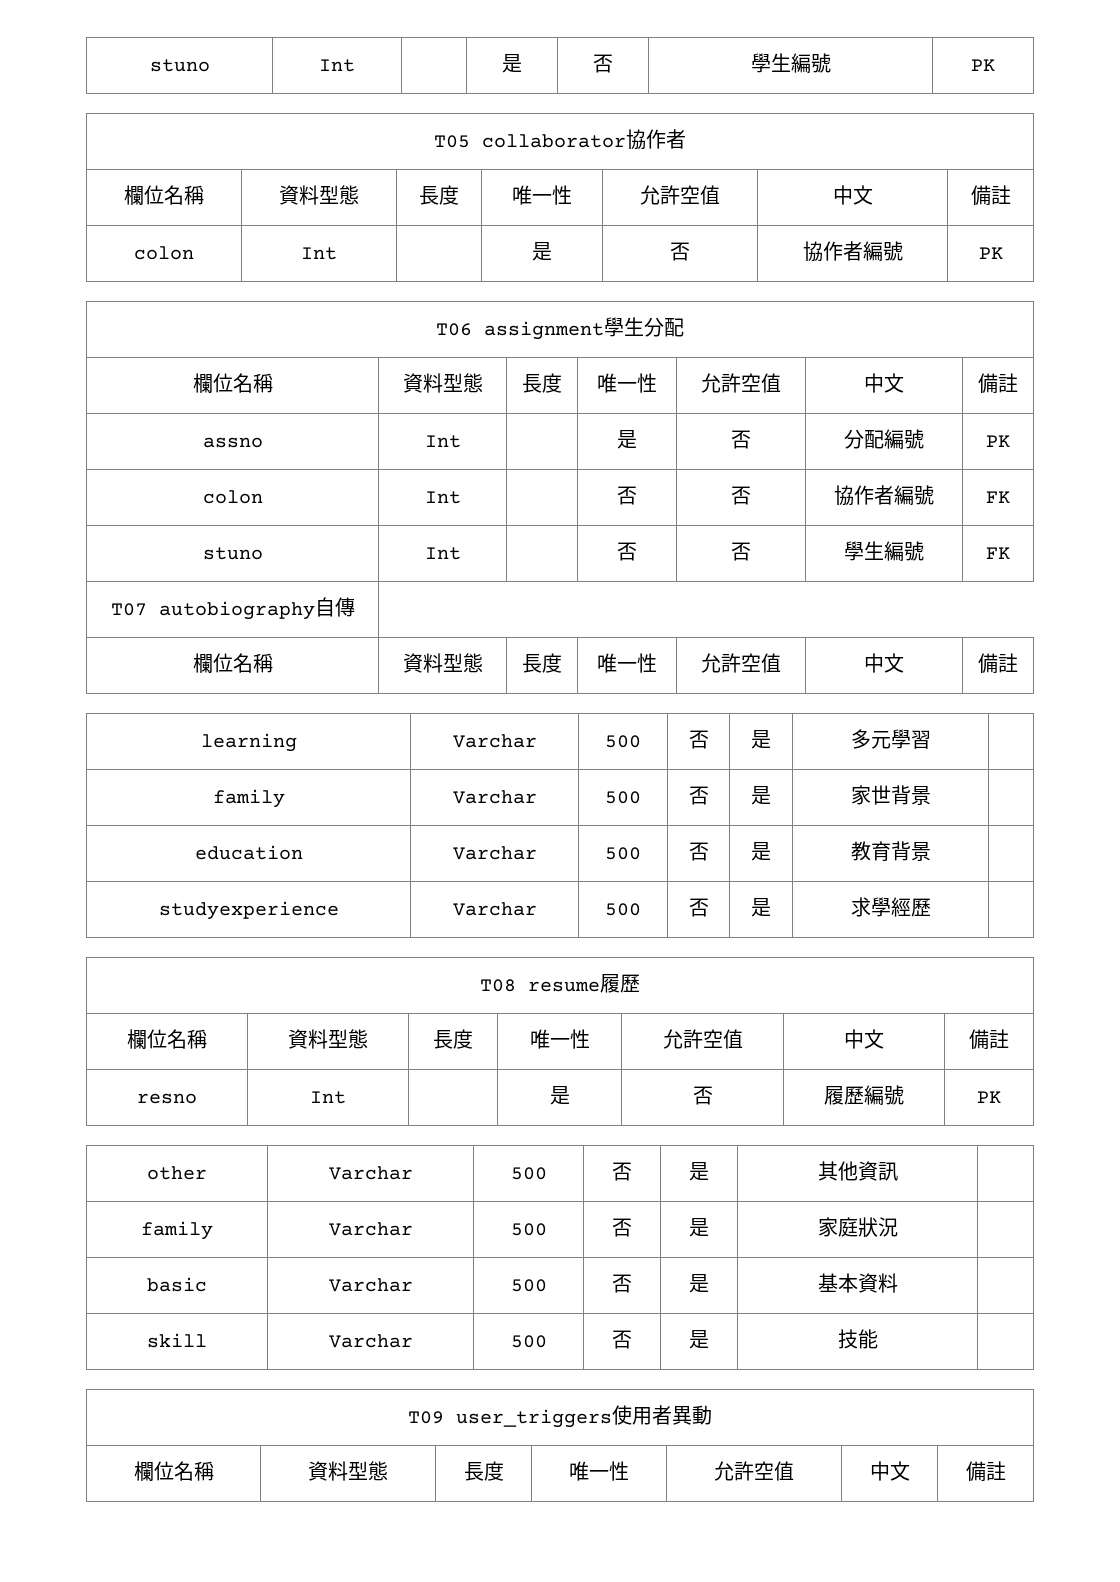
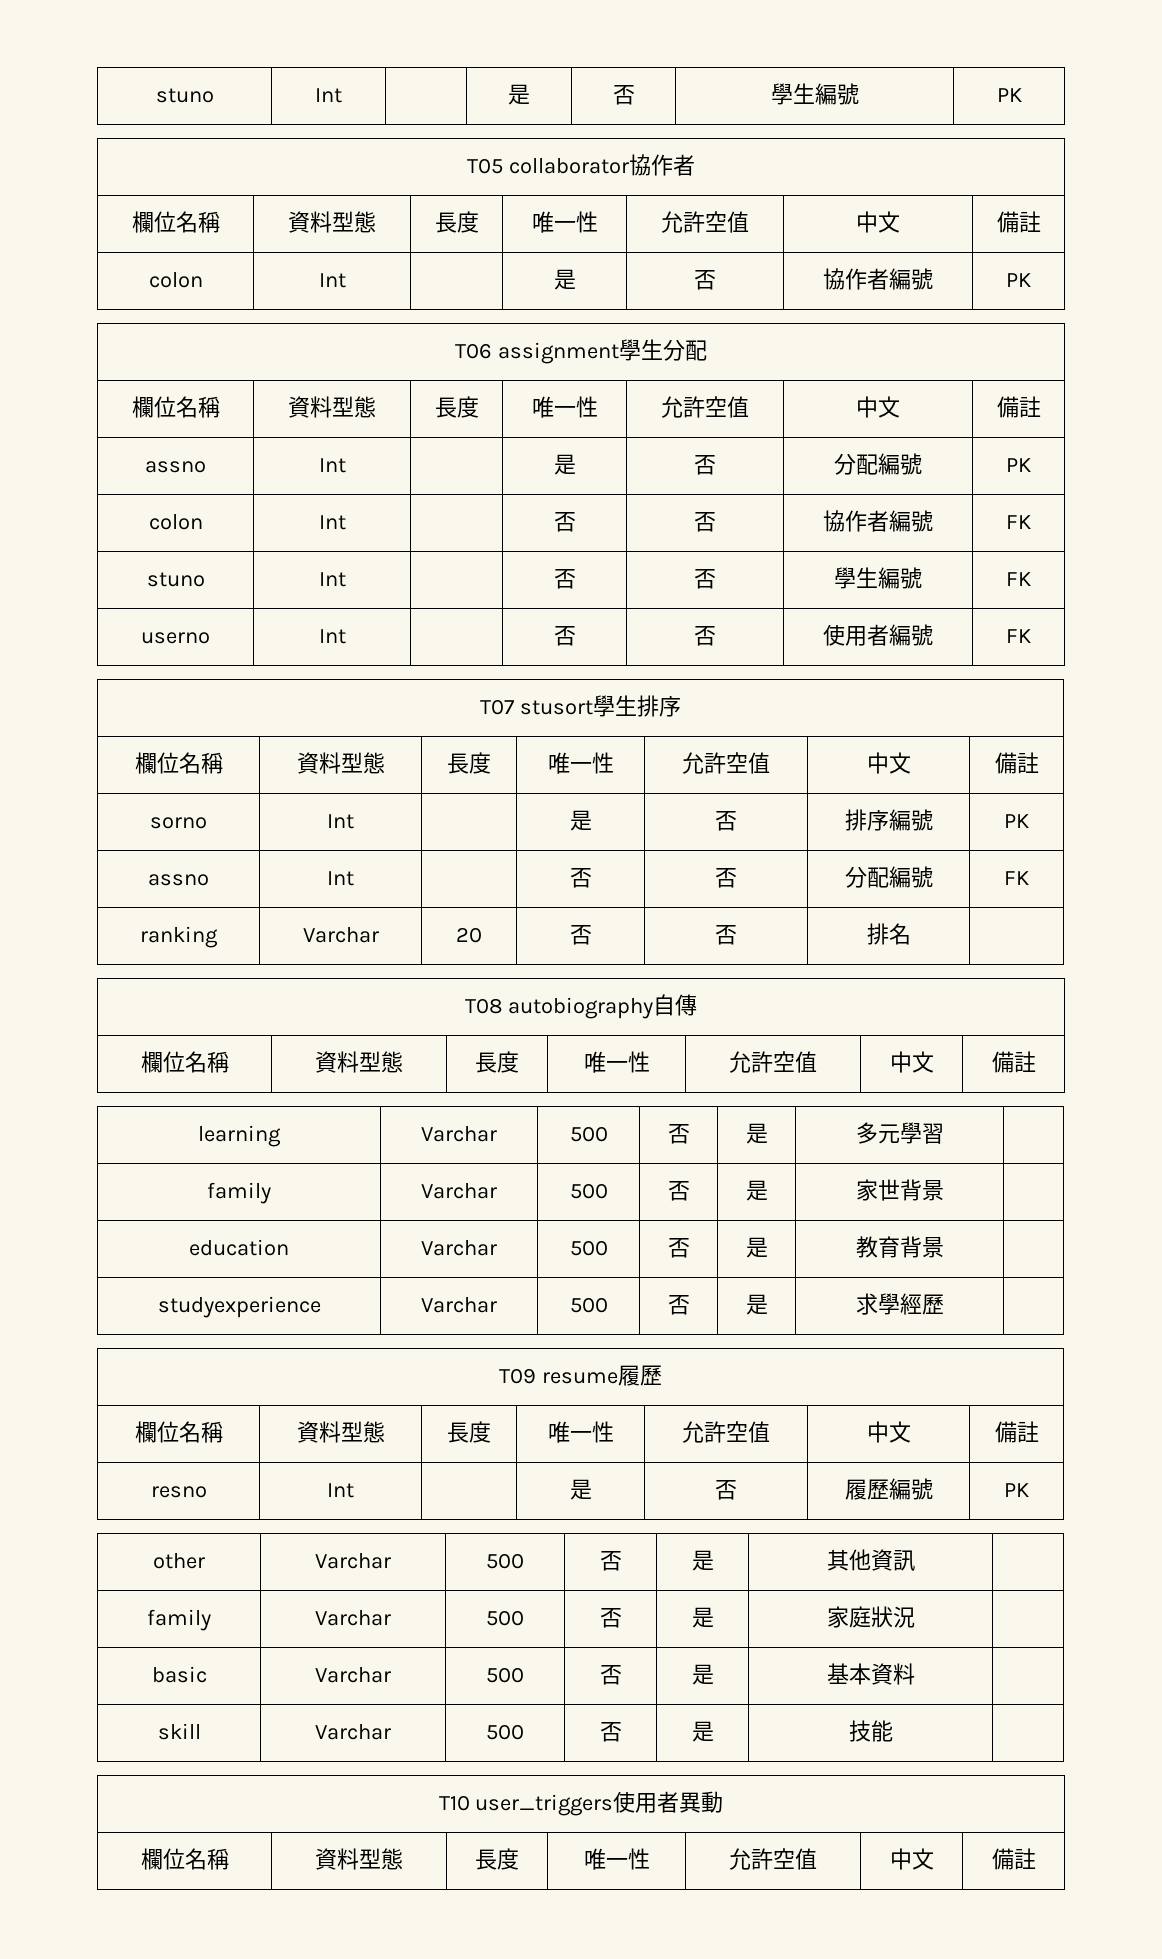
[110,603,147,616] T07 -> [141,632,210,644] [318,629,346,644] [553,626,576,646] [694,626,716,646] [823,624,933,646] [1006,629,1031,643] [480,695,681,717] [134,752,223,774] [296,752,385,774] [447,752,491,774] [547,752,614,774] [682,752,770,774] [866,752,911,774] [994,752,1039,774] [150,817,207,829] [327,814,354,829] [569,810,592,831] [715,811,737,831] [844,809,933,831] [1004,814,1029,828] [148,874,209,886] [327,871,354,886] [569,868,592,888] [715,868,737,888] [844,866,933,888] [1004,871,1029,885] [140,926,218,948] [302,927,379,943] [456,927,482,943] [569,925,592,945] [715,925,737,945] [866,923,911,945] [464,998,503,1014] userno | Int | | 否 | 否 | 使用者編號 | FK // T07 stusort學生排序 // 欄位名稱 | 資料型態 | 長度 | 唯一性 | 允許空值 | 中文 | 備註 // sorno | Int | | 是 | 否 | 排序編號 | PK // assno | Int | | 否 | 否 | 分配編號 | FK // ranking | Varchar | 20 | 否 | 否 | 排名 | // T08
[480,979,516,992] T08 -> [499,1368,537,1384] T09
[408,1411,444,1424] T09 -> [438,1795,470,1811] T10

